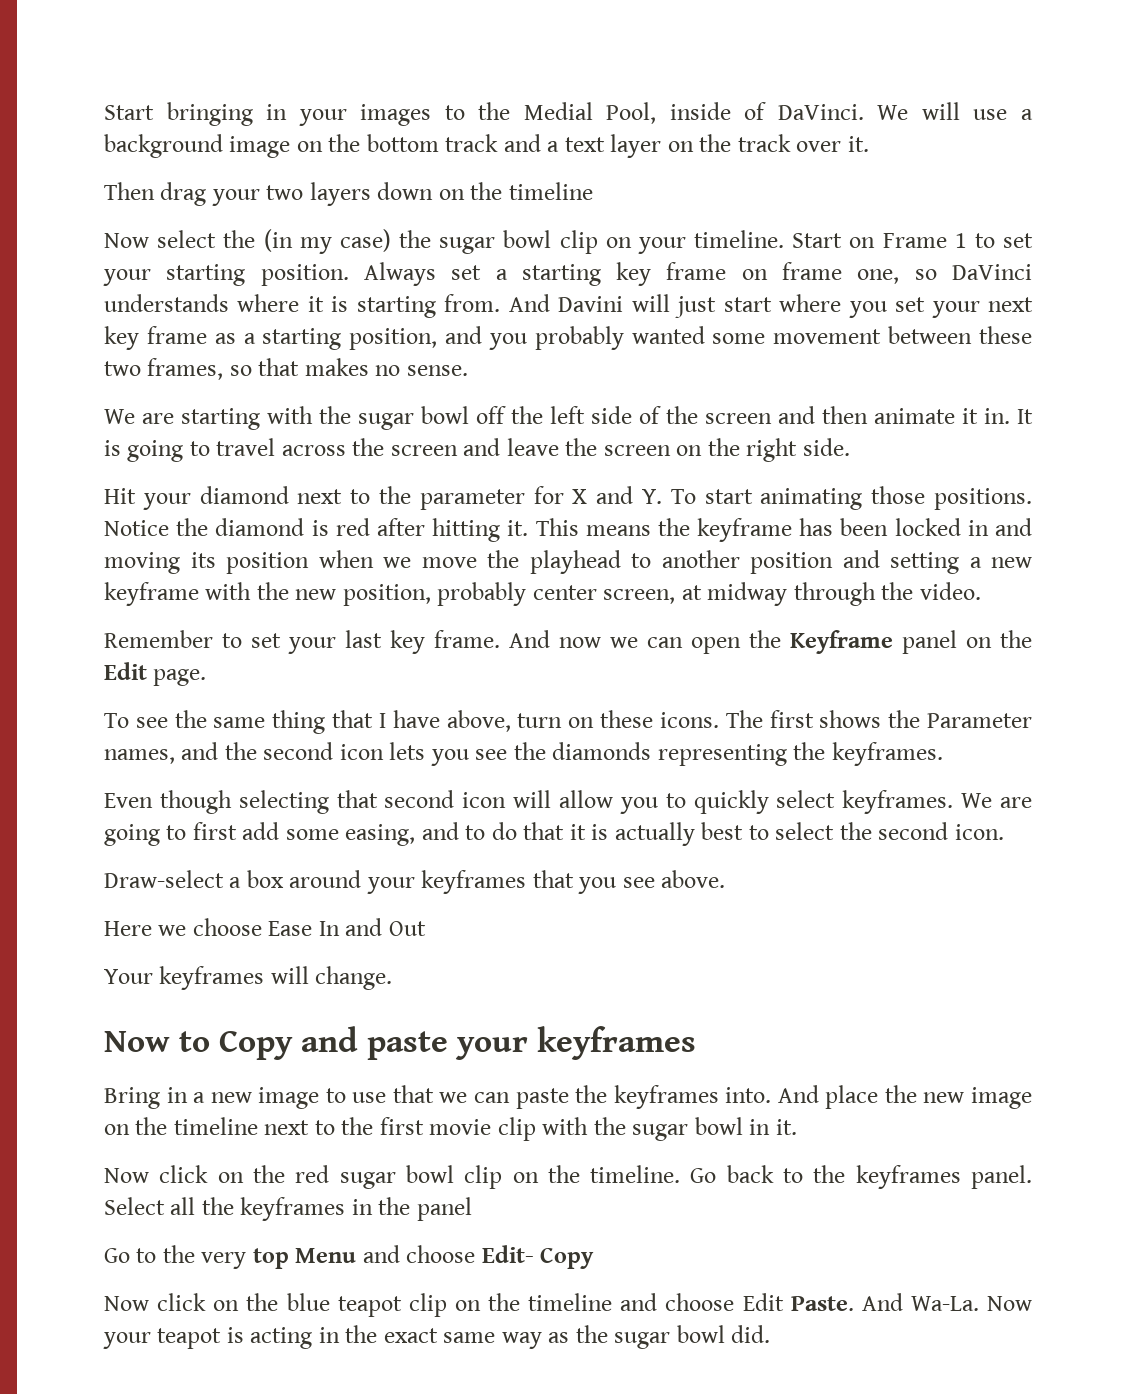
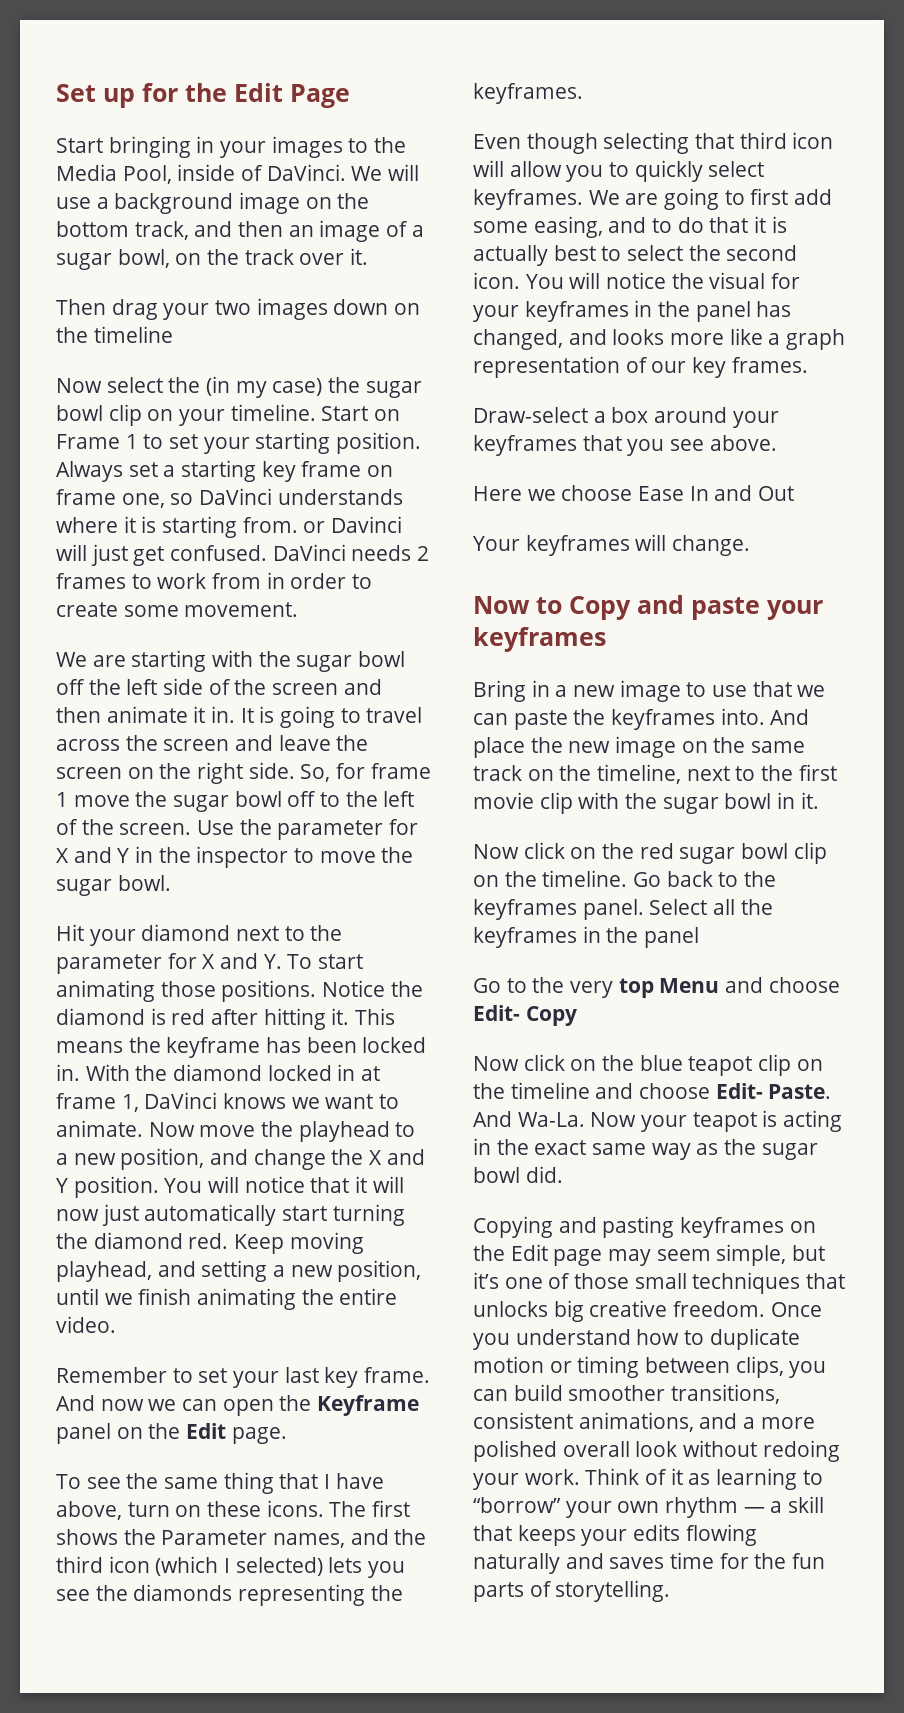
(104, 112) none -> [56,83,350,108] Set up for the Edit Page //
[523,102,593,120] Medial -> [56,164,117,181] Media
[445,134,662,158] track and a text layer -> [134,220,424,242] [56,249,170,270] track, and then an image of a sugar bowl,
[309,182,371,206] layers -> [256,298,328,320] images
[508,294,1034,318] [104,326,1032,350] [104,358,468,380] And Davini will just start where you set your next key frame as a starting position, and you probably wanted some movement between these two frames, so that makes no sense. -> [303,516,403,533] [56,544,430,566] [56,572,373,589] [56,602,299,617] or Davinci will just get confused. DaVinci needs 2 frames to work from in order to create some movement.
(850, 447) none -> [300,763,431,782] [56,791,415,812] [56,819,419,840] [56,846,414,868] [56,875,171,896] So, for frame 1 move the sugar bowl off to the left of the screen. Use the parameter for X and Y in the inspector to move the sugar bowl.
[967,518,1032,536] [104,550,1032,574] [104,582,914,606] in and moving its position when we move the playhead to another position and setting a new keyframe with the new position, probably center screen, at midway through the -> [56,1064,381,1081] [56,1092,400,1112] [56,1120,416,1142] [56,1148,425,1170] [56,1176,404,1198] [56,1204,405,1226] [56,1232,364,1254] [56,1260,422,1282] [56,1288,398,1310] in. With the diamond locked in at frame 1, DaVinci knows we want to animate. Now move the playhead to a new position, and change the X and Y position. You will notice that it will now just automatically start turning the diamond red. Keep moving playhead, and setting a new position, until we finish animating the entire
[263,742,384,760] second icon -> [56,1556,323,1576] third icon (which I selected)
[384,790,455,808] second -> [739,132,787,149] third
(1004, 832) none -> [525,272,801,289] [473,300,792,322] [473,328,846,350] [473,356,808,378] You will notice the visual for your keyframes in the panel has changed, and looks more like a graph representation of our key frames.
[173,1117,258,1135] timeline -> [751,741,806,753] [473,764,682,784] same track on the timeline,
[742,1293,784,1311] Edit -> [715,1083,763,1099] Edit-
(771, 1334) none -> [473,1216,816,1238] [473,1244,826,1266] [473,1272,846,1294] [473,1300,822,1322] [473,1328,800,1350] [473,1356,827,1378] [473,1384,781,1404] [473,1412,815,1432] [473,1440,840,1462] [473,1468,823,1490] [473,1496,825,1518] [473,1524,757,1546] [473,1552,826,1574] [473,1580,671,1602] // Copying and pasting keyframes on the Edit page may seem simple, but it’s one of those small techniques that unlocks big creative freedom. Once you understand how to duplicate motion or timing between clips, you can build smoother transitions, consistent animations, and a more polished overall look without redoing your work. Think of it as learning to “borrow” your own rhythm — a skill that keeps your edits flowing naturally and saves time for the fun parts of storytelling.

